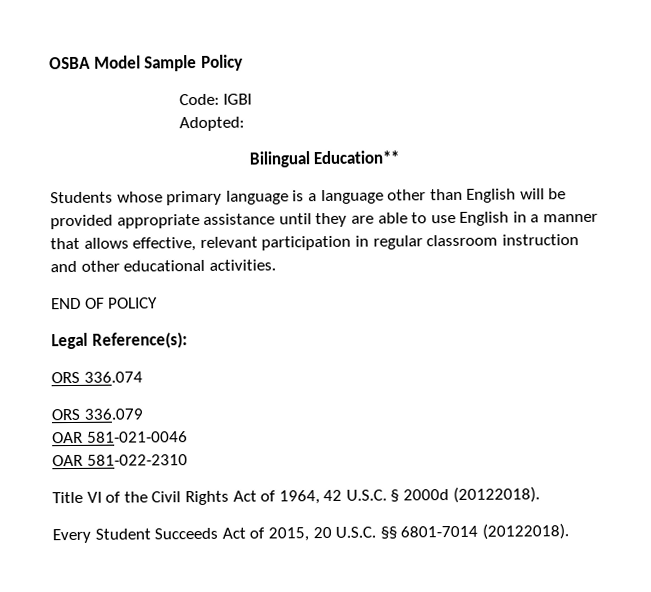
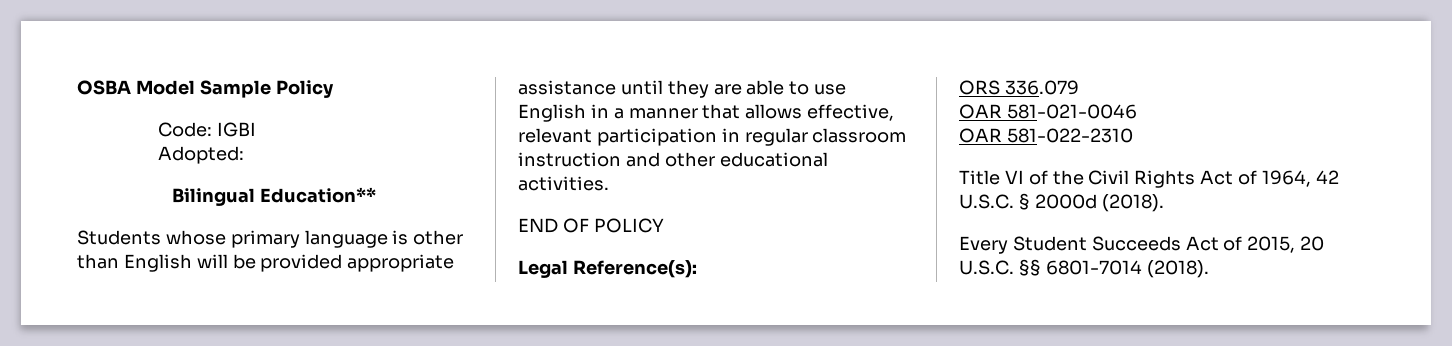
[307,189,384,205] a language -> (409, 237) none
[51,371,143,384] // ORS 336.074 -> (697, 269) none
[452,486,540,504] (20122018). -> [1101,194,1164,212] (2018).
[481,523,569,540] (20122018). -> [1146,260,1209,278] (2018).

